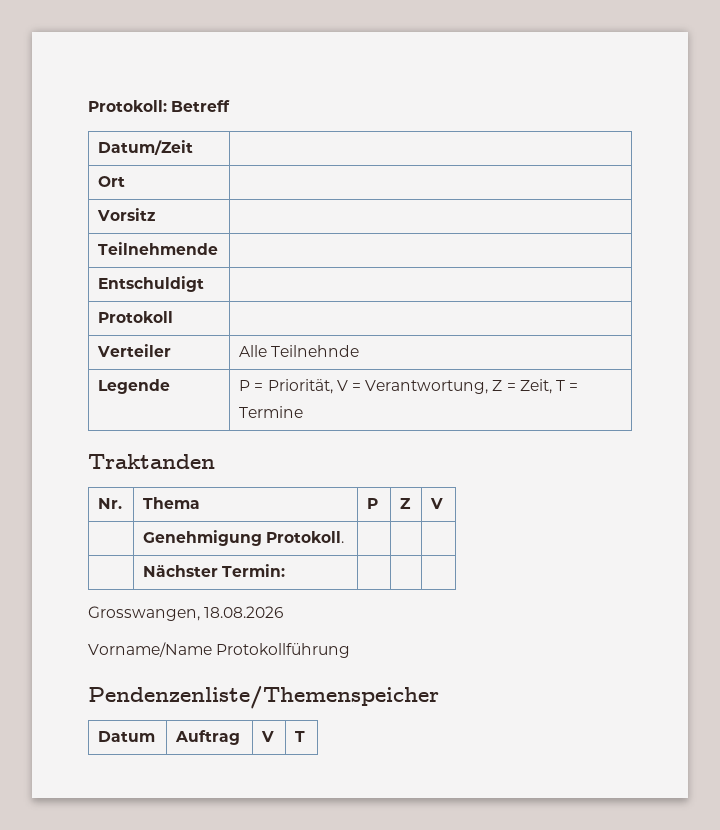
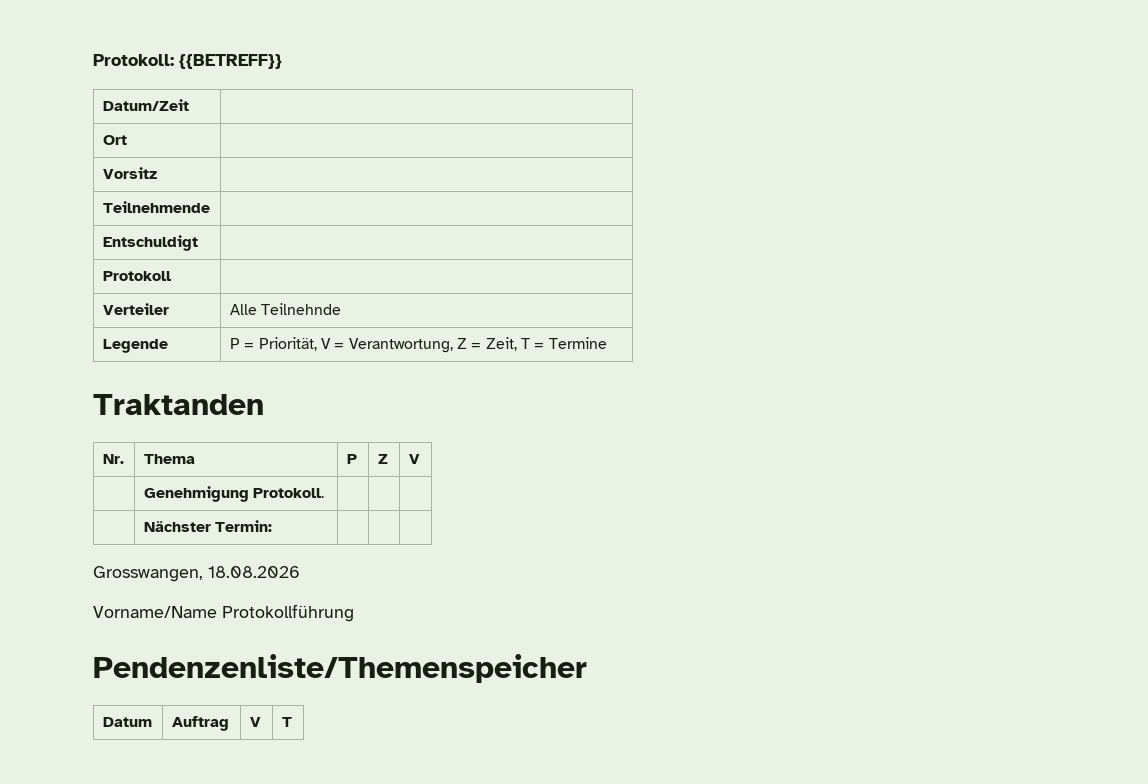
[171,100,231,112] Betreff -> [179,54,282,69] {{BETREFF}}

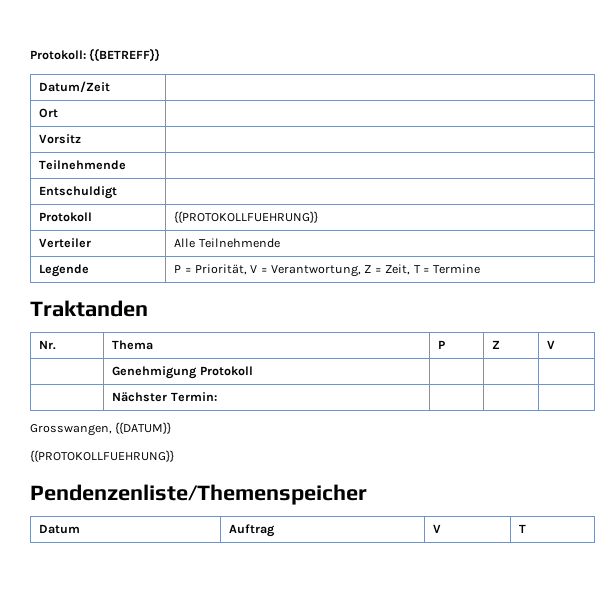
(171, 276) none -> [174,211,319,223] {{PROTOKOLLFUEHRUNG}}
[261,303,342,315] Teilnehnde -> [198,238,280,248] Teilnehmende
[253,488,325,498] Protokoll. -> [199,366,253,376] Protokoll
[208,566,300,578] [93,604,354,622] 18.08.2026 // Vorname/Name Protokollführung -> [115,422,172,434] [30,450,174,462] {{DATUM}} // {{PROTOKOLLFUEHRUNG}}

